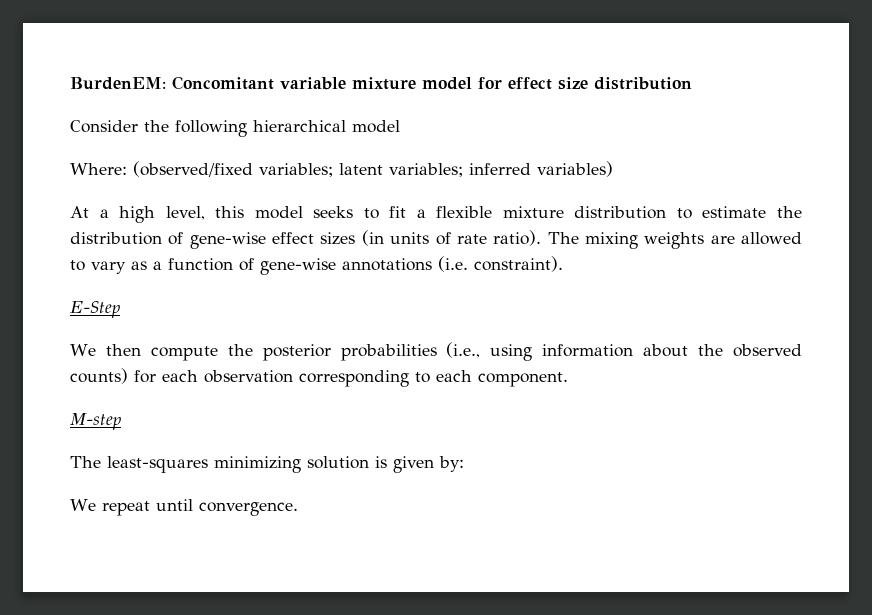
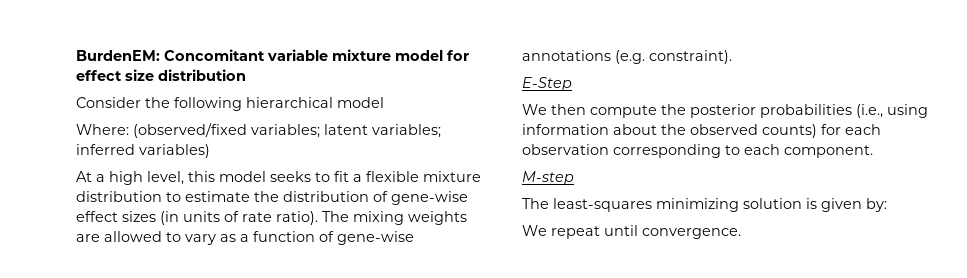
[438,256,468,272] (i.e. -> [615,50,645,64] (e.g.

